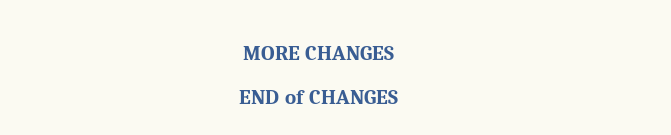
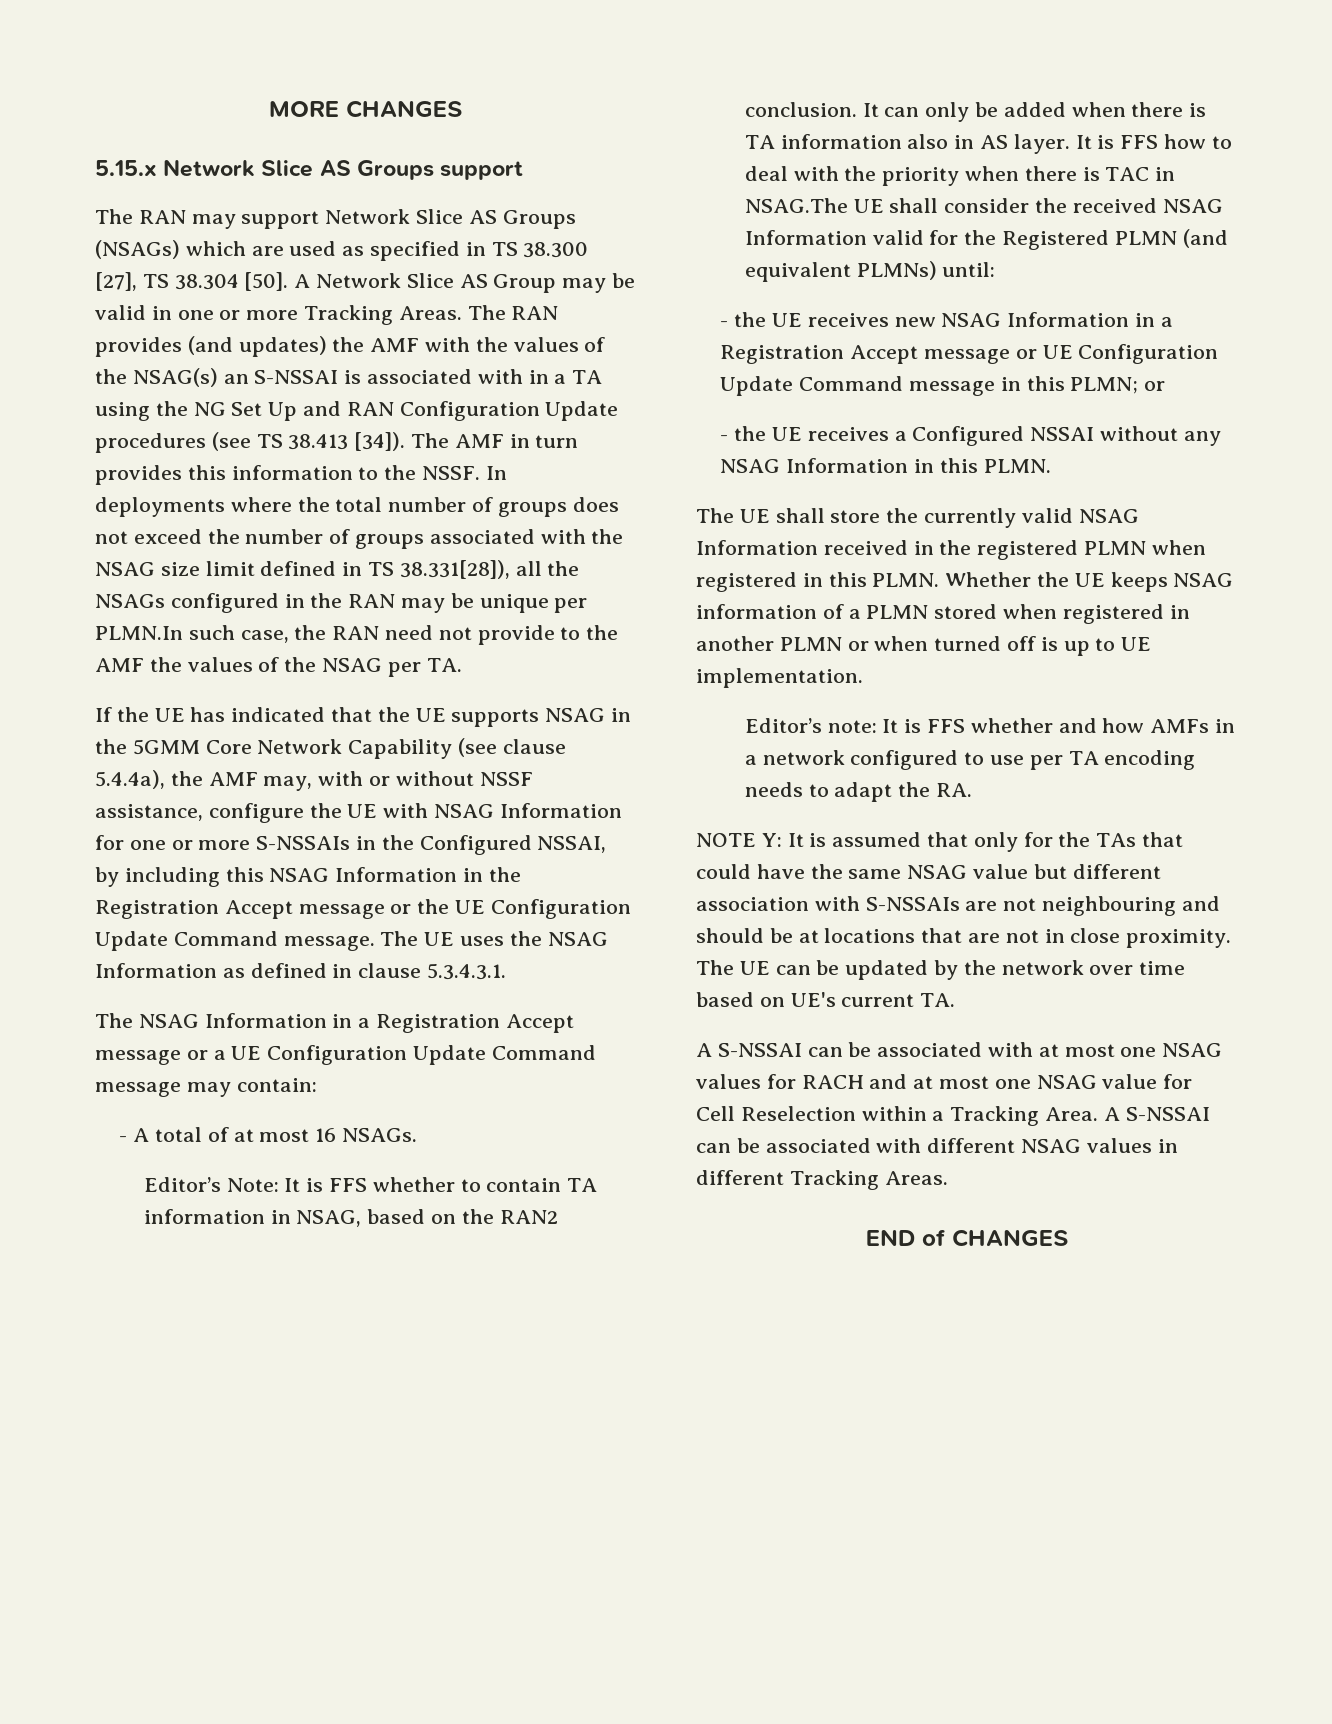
(395, 53) none -> [95,159,524,180] [95,209,576,229] [95,240,589,261] [95,272,636,293] [95,305,559,325] [95,336,606,357] [95,368,603,387] [95,401,619,421] [95,432,579,453] [95,465,507,485] [95,497,619,517] [95,529,624,549] [95,560,580,579] [95,593,588,613] [95,625,619,645] [95,657,462,677] [95,707,632,727] [95,738,566,759] [95,770,533,791] [95,803,622,823] [95,835,607,855] [95,867,521,887] [95,899,631,919] [95,931,608,951] [95,963,507,980] [95,1013,574,1033] [95,1045,596,1065] [95,1078,317,1097] [119,1127,417,1142] [143,1177,598,1192] [143,1209,558,1227] [744,102,1207,122] [744,134,1232,154] [744,166,1176,186] [744,198,1223,213] [744,229,1228,250] [744,261,996,282] [720,312,1173,327] [720,344,1219,364] [720,376,1166,396] [720,426,1221,446] [720,458,1051,473] [696,508,1139,528] [696,540,1206,560] [696,572,1234,592] [696,604,1190,624] [696,636,1152,656] [696,668,863,688] [744,718,1235,733] [744,750,1196,770] [744,782,972,802] [696,832,1184,852] [696,864,1161,879] [696,896,1220,916] [696,928,1232,948] [696,960,1186,980] [696,992,956,1007] [696,1042,1223,1057] [696,1074,1193,1089] [696,1106,1210,1126] [696,1138,1178,1153] [696,1170,948,1190] // 5.15.x Network Slice AS Groups support // The RAN may support Network Slice AS Groups (NSAGs) which are used as specified in TS 38.300 [27], TS 38.304 [50]. A Network Slice AS Group may be valid in one or more Tracking Areas. The RAN provides (and updates) the AMF with the values of the NSAG(s) an S-NSSAI is associated with in a TA using the NG Set Up and RAN Configuration Update procedures (see TS 38.413 [34]). The AMF in turn provides this information to the NSSF. In deployments where the total number of groups does not exceed the number of groups associated with the NSAG size limit defined in TS 38.331[28]), all the NSAGs configured in the RAN may be unique per PLMN.In such case, the RAN need not provide to the AMF the values of the NSAG per TA. // If the UE has indicated that the UE supports NSAG in the 5GMM Core Network Capability (see clause 5.4.4a), the AMF may, with or without NSSF assistance, configure the UE with NSAG Information for one or more S-NSSAIs in the Configured NSSAI, by including this NSAG Information in the Registration Accept message or the UE Configuration Update Command message. The UE uses the NSAG Information as defined in clause 5.3.4.3.1. // The NSAG Information in a Registration Accept message or a UE Configuration Update Command message may contain: // - A total of at most 16 NSAGs. // Editor’s Note: It is FFS whether to contain TA information in NSAG, based on the RAN2 conclusion. It can only be added when there is TA information also in AS layer. It is FFS how to deal with the priority when there is TAC in NSAG.The UE shall consider the received NSAG Information valid for the Registered PLMN (and equivalent PLMNs) until: // - the UE receives new NSAG Information in a Registration Accept message or UE Configuration Update Command message in this PLMN; or // - the UE receives a Configured NSSAI without any NSAG Information in this PLMN. // The UE shall store the currently valid NSAG Information received in the registered PLMN when registered in this PLMN. Whether the UE keeps NSAG information of a PLMN stored when registered in another PLMN or when turned off is up to UE implementation. // Editor’s note: It is FFS whether and how AMFs in a network configured to use per TA encoding needs to adapt the RA. // NOTE Y: It is assumed that only for the TAs that could have the same NSAG value but different association with S-NSSAIs are not neighbouring and should be at locations that are not in close proximity. The UE can be updated by the network over time based on UE's current TA. // A S-NSSAI can be associated with at most one NSAG values for RACH and at most one NSAG value for Cell Reselection within a Tracking Area. A S-NSSAI can be associated with different NSAG values in different Tracking Areas.

